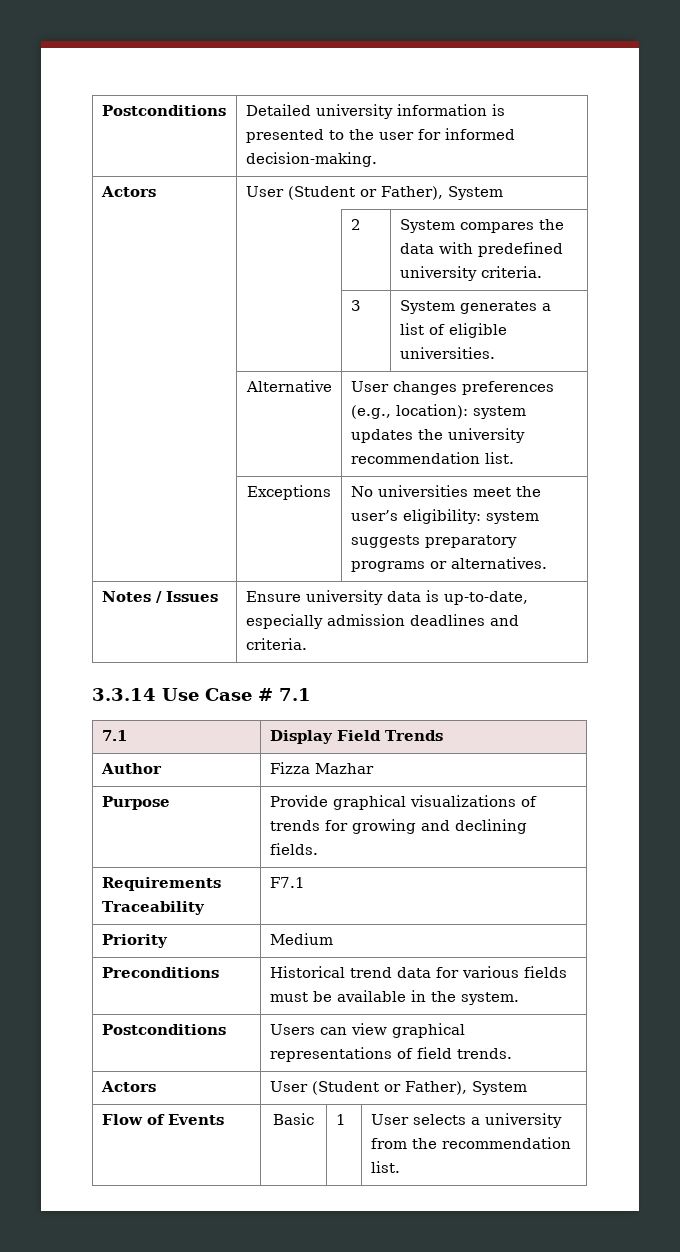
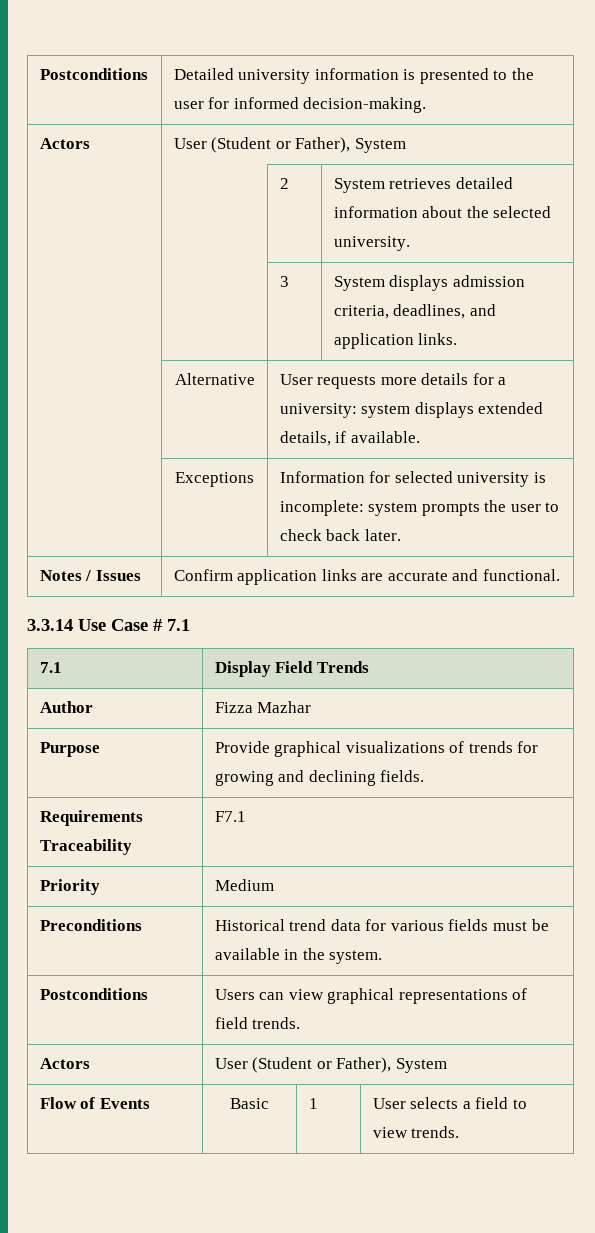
[459,219,564,233] [399,242,563,257] [399,266,542,281] [350,300,361,311] [399,300,551,314] [399,323,507,338] [399,347,495,359] [245,380,332,392] [350,381,554,395] [350,404,526,419] [350,428,525,443] [350,452,514,464] [247,485,331,500] [350,485,541,497] [350,509,539,524] [350,535,517,548] [350,557,547,572] [101,591,218,603] [245,590,528,605] [245,614,519,629] [245,638,307,650] compares the data with predefined university criteria. // | | 3 | System generates a list of eligible universities. // | Alternative | User changes preferences (e.g., location): system updates the university recommendation list. // | Exceptions | No universities meet the user’s eligibility: system suggests preparatory programs or alternatives. // Notes / Issues | Ensure university data is up-to-date, especially admission deadlines and criteria. -> [389,177,513,189] [333,206,552,218] [333,236,410,251] [279,276,289,287] [333,275,525,291] [333,304,496,319] [333,333,458,349] [174,373,255,385] [279,373,507,389] [279,402,544,418] [279,431,420,446] [175,472,254,487] [279,471,546,487] [279,500,560,516] [279,529,401,541] [39,570,141,581] [173,569,561,585] retrieves detailed information about the selected university. // | | 3 | System displays admission criteria, deadlines, and application links. // | Alternative | User requests more details for a university: system displays extended details, if available. // | Exceptions | Information for selected university is incomplete: system prompts the user to check back later. // Notes / Issues | Confirm application links are accurate and functional.
[484,1113,562,1128] [370,1137,571,1149] [370,1161,400,1173] university from the recommendation list. -> [475,1097,527,1109] [372,1126,460,1138] field to view trends.

